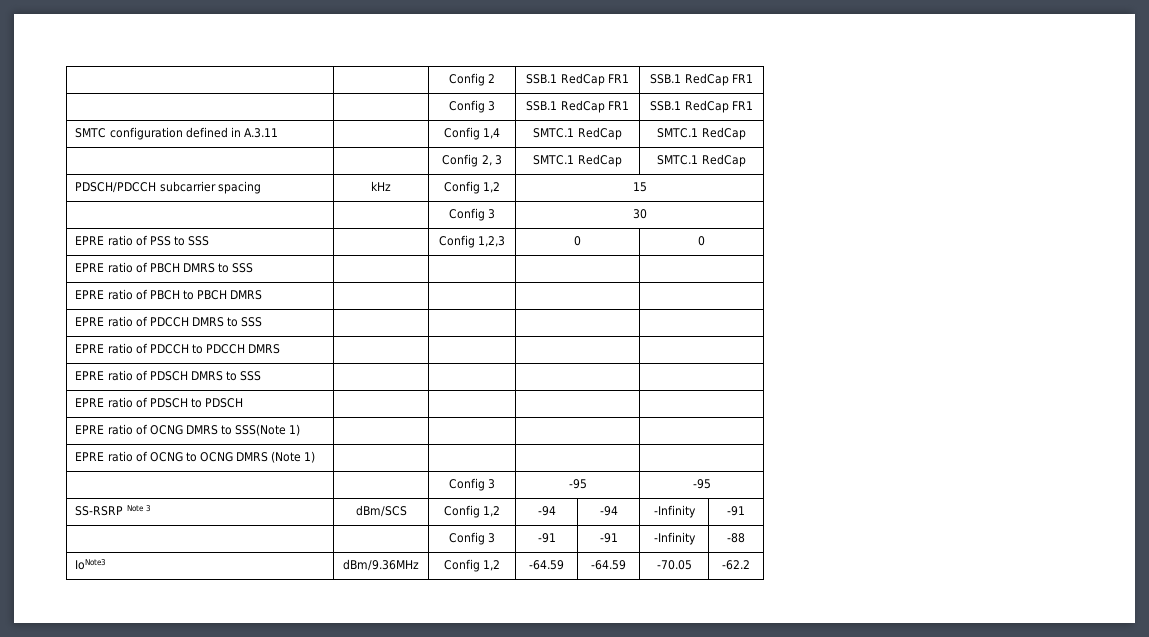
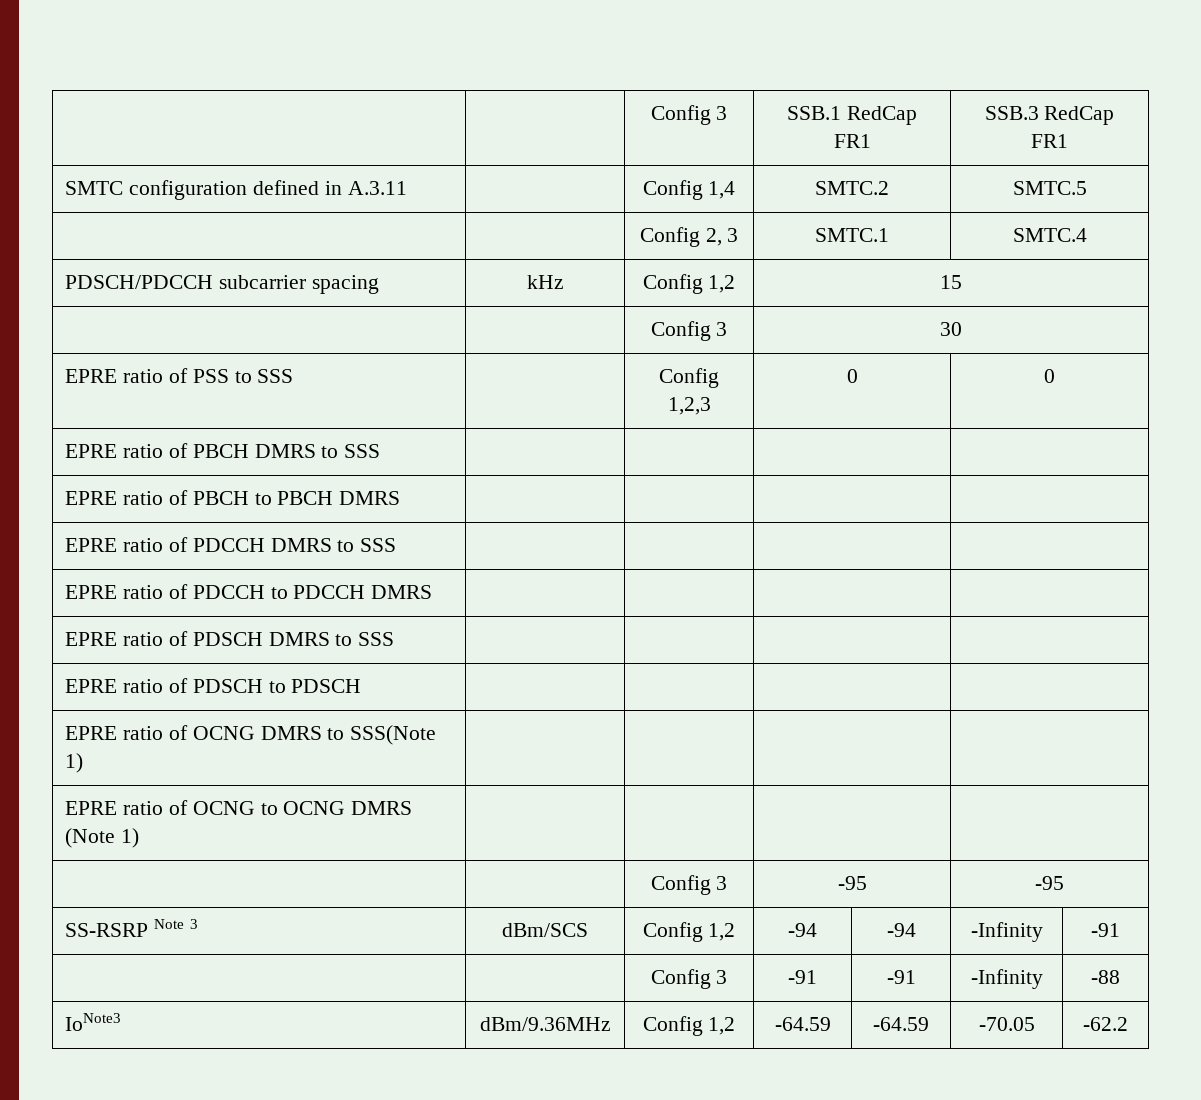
[448,73,496,86] [526,73,629,86] [650,73,753,86] | | Config 2 | SSB.1 RedCap FR1 | SSB.1 RedCap FR1 // | -> (650, 115) |
[650,101,682,111] SSB.1 -> [984,106,1039,120] SSB.3
[533,127,622,140] [657,127,746,140] SMTC.1 RedCap | SMTC.1 RedCap -> [815,181,889,195] [1012,181,1087,195] SMTC.2 | SMTC.5
[577,154,622,167] [657,154,746,167] RedCap | SMTC.1 RedCap -> [1012,228,1087,242] | SMTC.4

